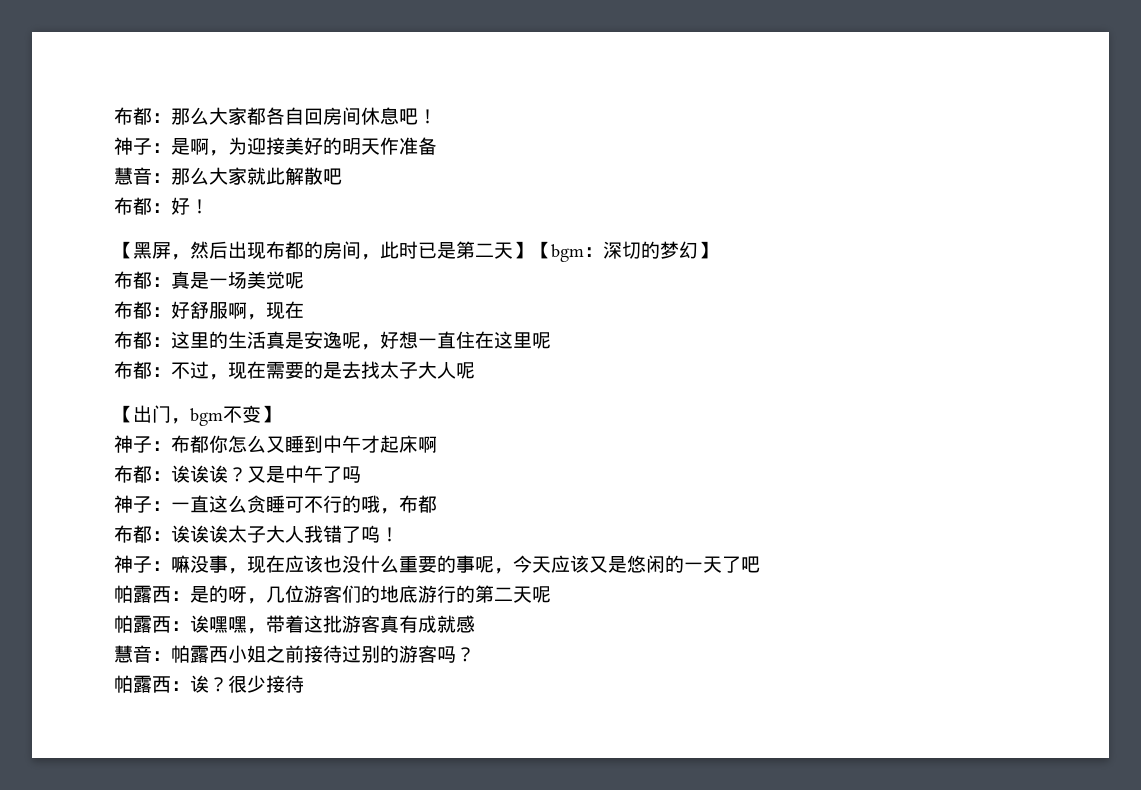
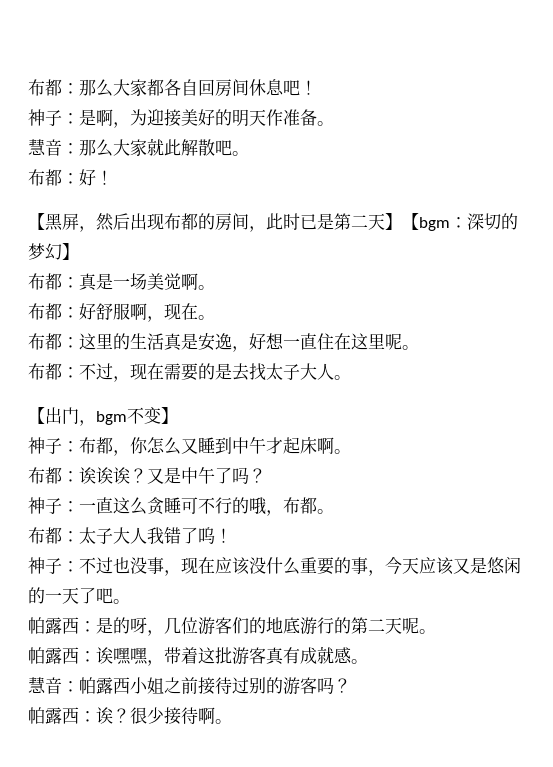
(437, 146) none -> [317,121,334,126] 。
(342, 176) none -> [232,151,249,156] 。
[285,272,304,289] 呢 -> [181,273,215,290] 啊。
(304, 310) none -> [198,315,215,320] 。
[342,332,361,349] 呢 -> (232, 341) none
(551, 340) none -> [402,345,419,350] 。
[456,362,475,379] 呢 -> [334,375,351,380] 。
(209, 444) none -> [113,450,130,456] ，
(437, 444) none -> [334,449,351,454] 。
(361, 474) none -> [249,468,266,483] ？
[114,525,228,543] // 布都：诶诶诶 -> [317,509,334,514] [28,527,79,544] 。 // 布都：
[171,555,190,573] 嘛 -> [79,557,130,574] 不过也
[323,555,342,573] 也 -> (250, 566) none
[475,556,494,573] 呢 -> (368, 565) none
(760, 564) none -> [113,599,130,604] 。
(551, 594) none -> [419,629,436,634] 。
(475, 624) none -> [351,659,368,664] 。
(304, 684) none -> [198,707,232,724] 啊。

